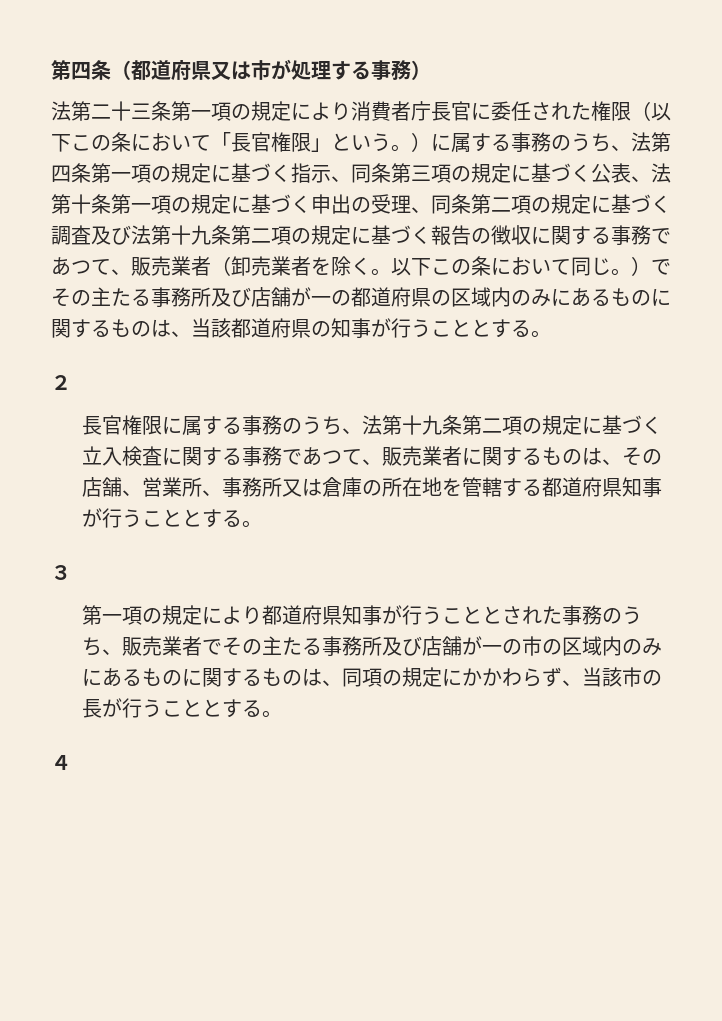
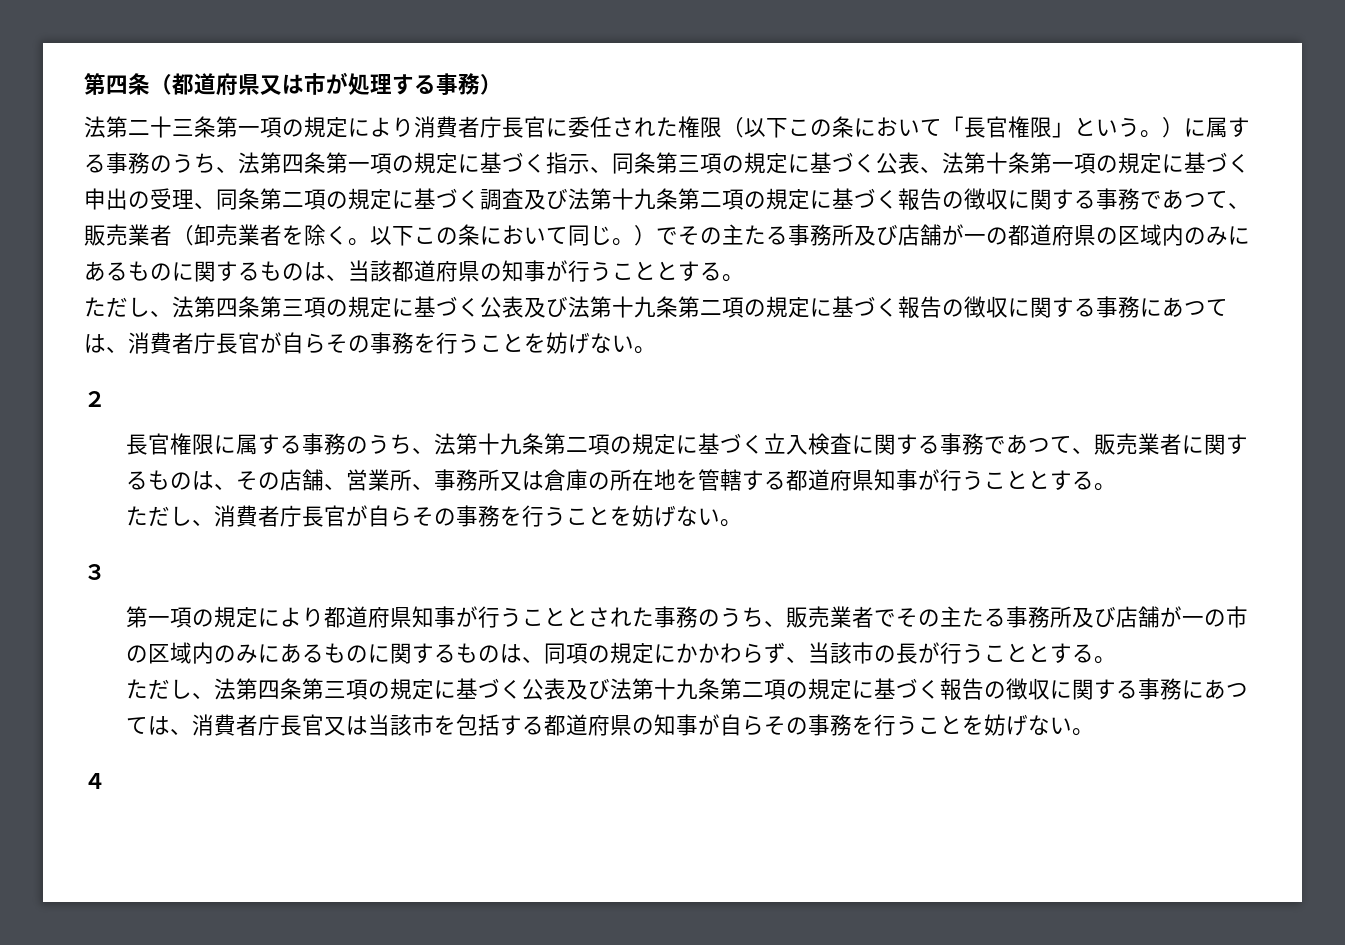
(551, 334) none -> [84,296,1228,319] [84,332,656,354] // ただし、法第四条第三項の規定に基づく公表及び法第十九条第二項の規定に基づく報告の徴収に関する事務にあつては、消費者庁長官が自らその事務を行うことを妨げない。
(262, 524) none -> [126,505,743,527] // ただし、消費者庁長官が自らその事務を行うことを妨げない。
(282, 714) none -> [126,678,1249,701] [126,714,1095,736] // ただし、法第四条第三項の規定に基づく公表及び法第十九条第二項の規定に基づく報告の徴収に関する事務にあつては、消費者庁長官又は当該市を包括する都道府県の知事が自らその事務を行うことを妨げない。

